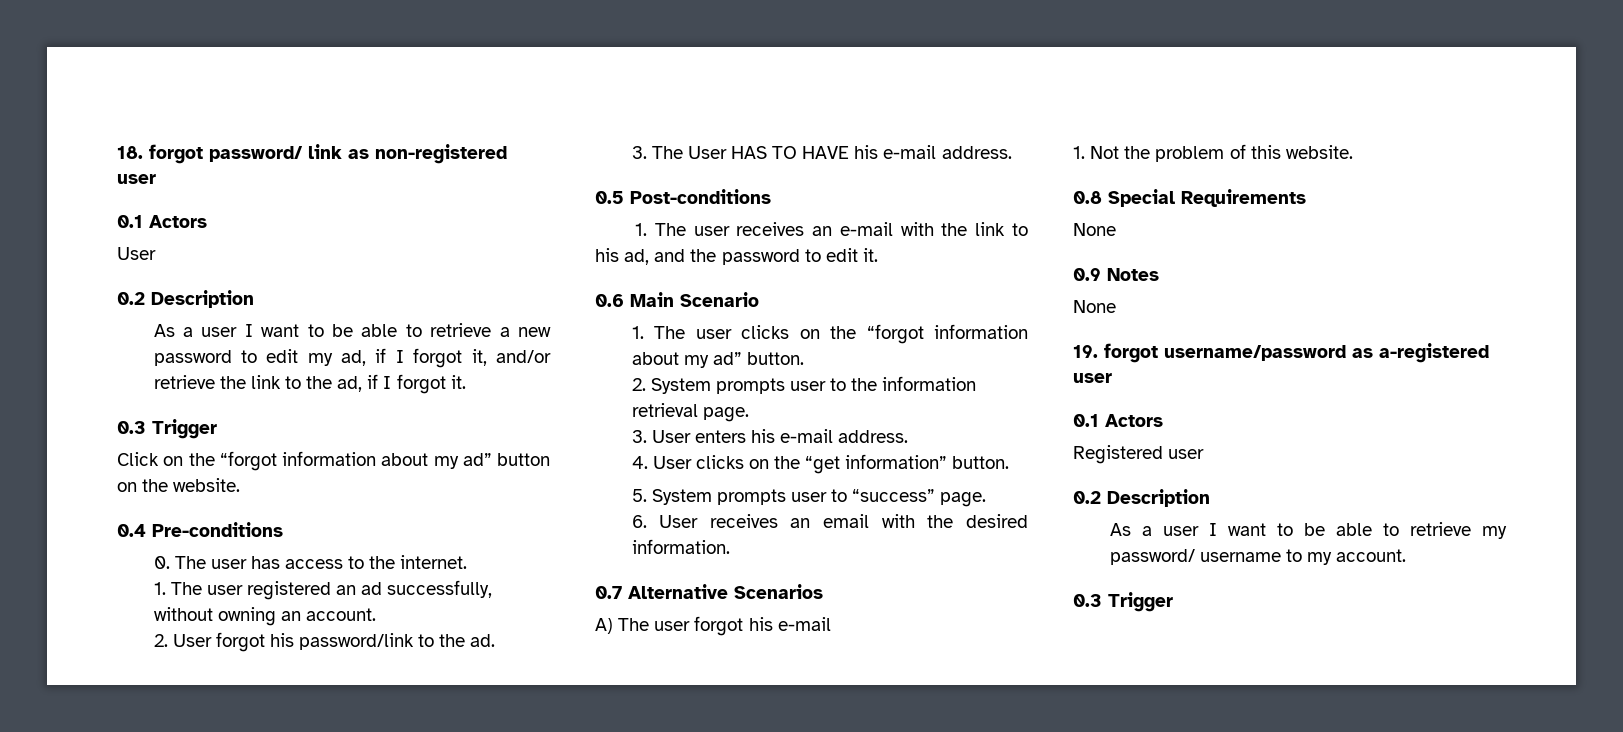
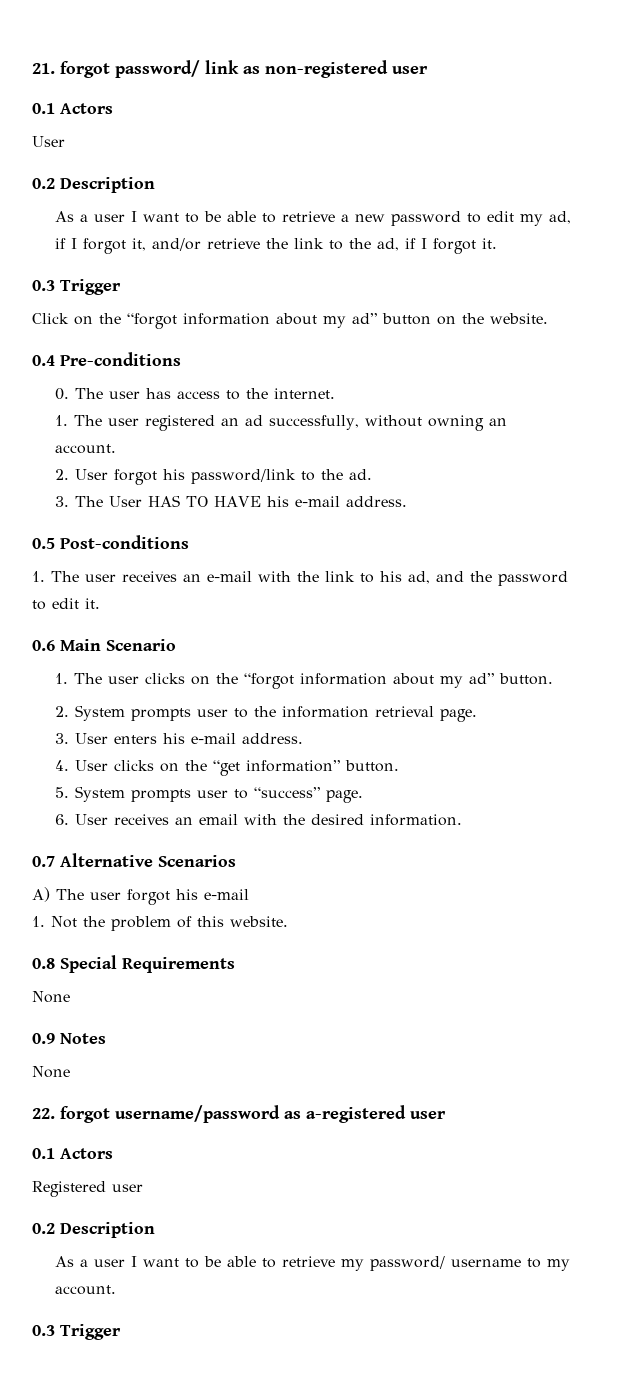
[117,146,143,159] 18. -> [32,63,55,74] 21.
[1073,345,1098,358] 19. -> [32,1108,55,1119] 22.

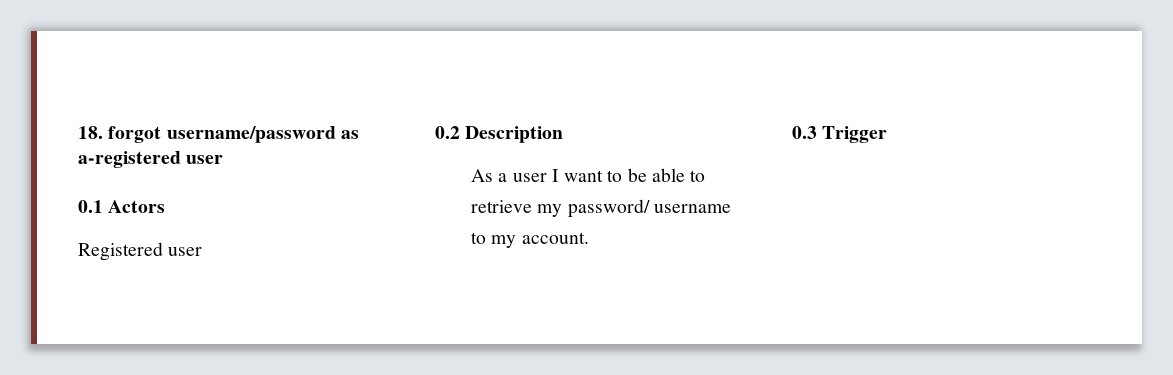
[32,60,428,78] [32,103,113,114] [32,136,65,147] [32,177,155,193] [55,211,572,226] [55,238,498,254] [32,279,121,295] [32,313,548,329] [32,352,181,366] [55,388,336,400] [55,415,508,431] [55,444,117,454] [55,469,373,485] [55,495,408,507] [32,535,189,549] [32,571,568,586] [32,598,100,610] [32,639,176,651] [55,673,554,689] [55,705,478,722] [55,733,304,744] [55,760,400,776] [55,786,364,803] [55,814,463,826] [32,853,236,867] [32,887,249,905] [32,916,288,931] [32,955,235,973] [32,991,70,1003] [32,1033,106,1044] [32,1066,70,1078] [32,1108,55,1119] 21. forgot password/ link as non-registered user // 0.1 Actors // User // 0.2 Description // As a user I want to be able to retrieve a new password to edit my ad, if I forgot it, and/or retrieve the link to the ad, if I forgot it. // 0.3 Trigger // Click on the “forgot information about my ad” button on the website. // 0.4 Pre-conditions // 0. The user has access to the internet. // 1. The user registered an ad successfully, without owning an account. // 2. User forgot his password/link to the ad. // 3. The User HAS TO HAVE his e-mail address. // 0.5 Post-conditions // 1. The user receives an e-mail with the link to his ad, and the password to edit it. // 0.6 Main Scenario // 1. The user clicks on the “forgot information about my ad” button. // 2. System prompts user to the information retrieval page. // 3. User enters his e-mail address. // 4. User clicks on the “get information” button. // 5. System prompts user to “success” page. // 6. User receives an email with the desired information. // 0.7 Alternative Scenarios // A) The user forgot his e-mail // 1. Not the problem of this website. // 0.8 Special Requirements // None // 0.9 Notes // None // 22. -> [78,126,103,139] 18.

